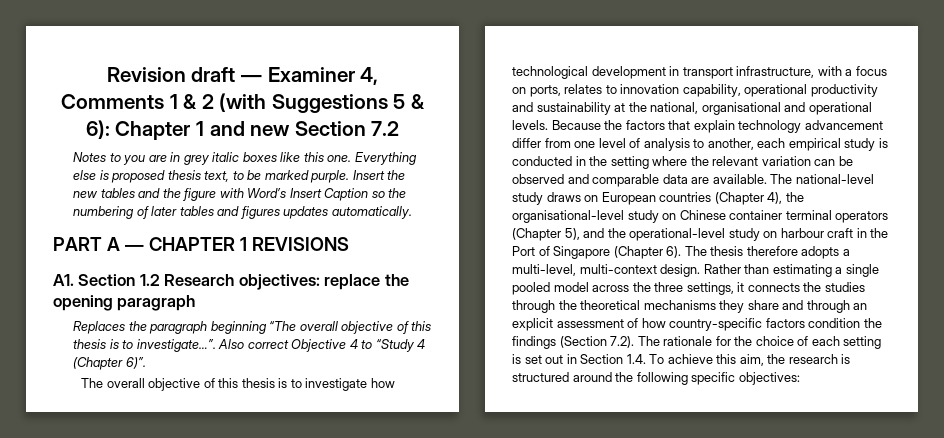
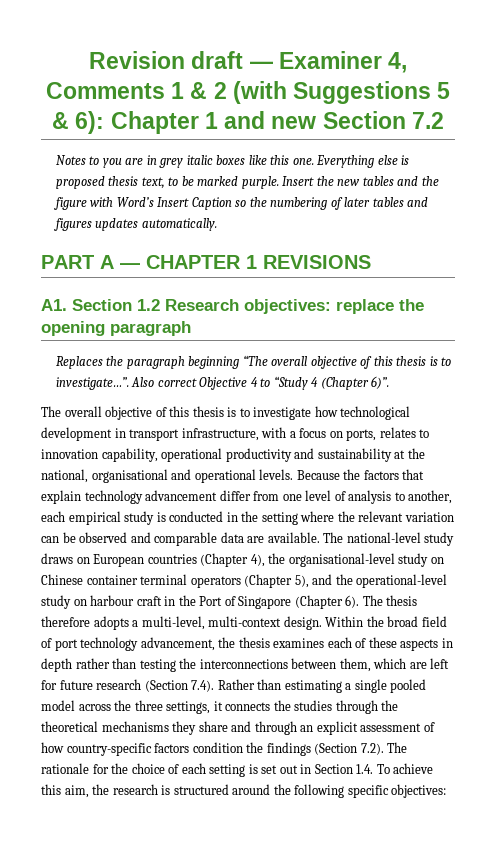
(701, 270) none -> [325,616,447,627] [41,637,453,651] [41,658,450,672] [41,679,215,692] Within the broad field of port technology advancement, the thesis examines each of these aspects in depth rather than testing the interconnections between them, which are left for future research (Section 7.4).

